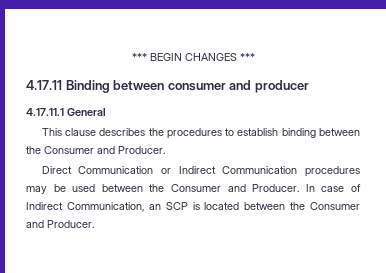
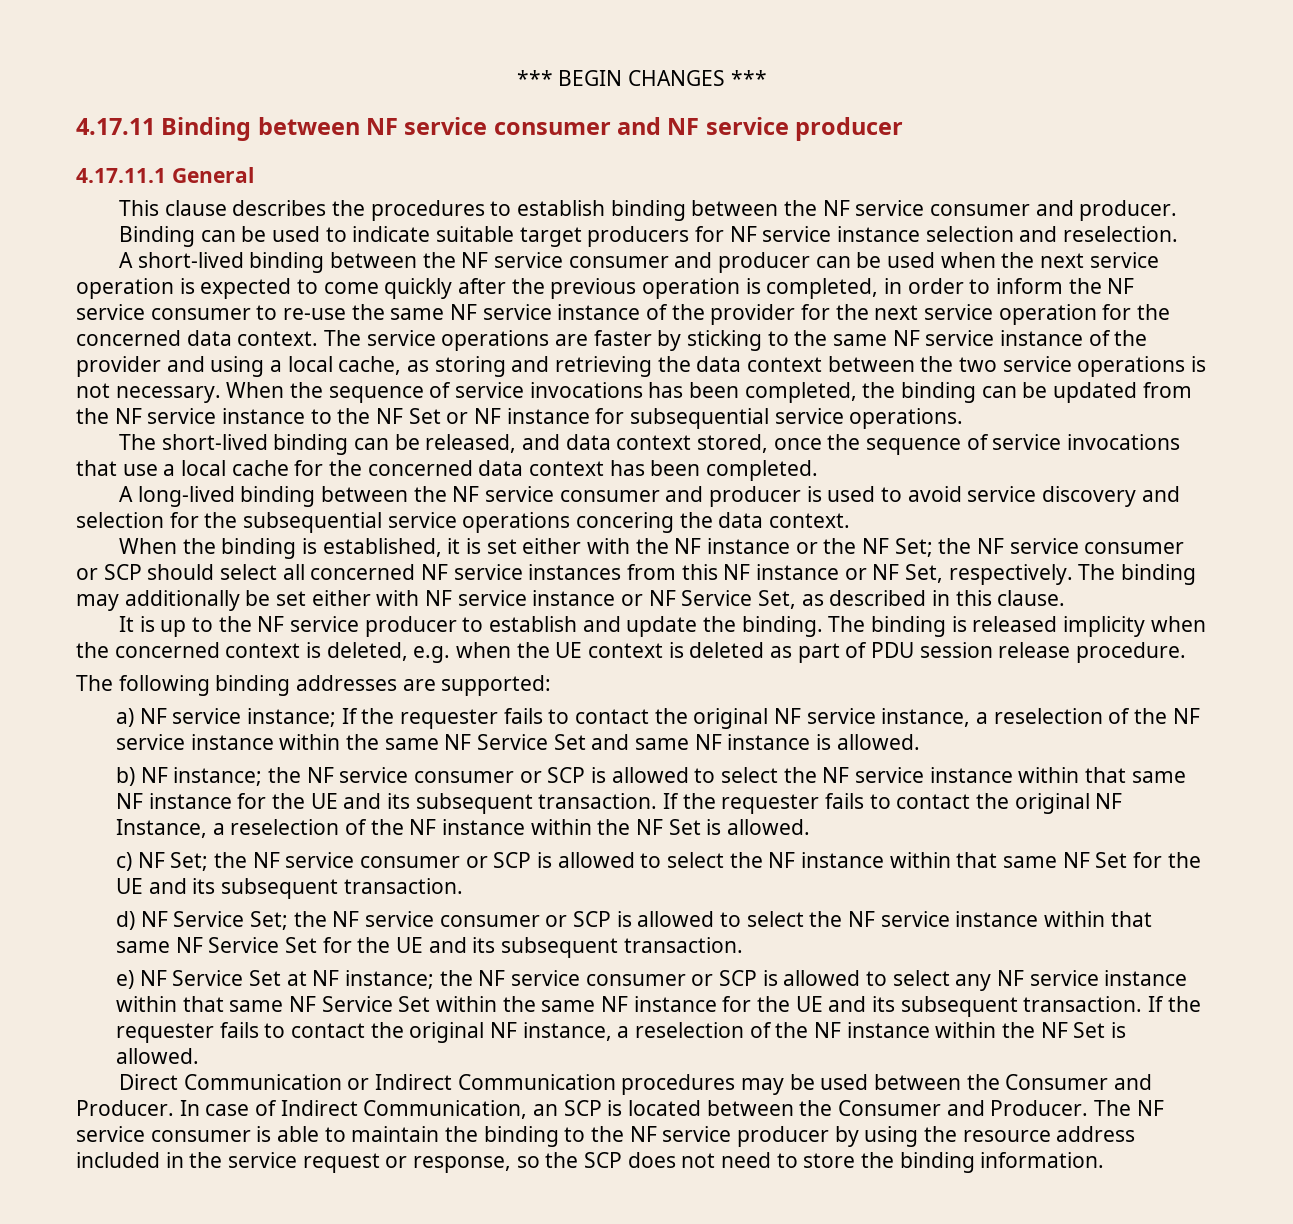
[167,80,252,91] consumer and -> [366,117,789,135] NF service consumer and NF service
[44,146,165,154] Consumer and Producer. -> [822,200,1178,221] [119,226,1179,247] [119,252,1159,273] [76,278,1135,299] [76,304,1171,325] [76,330,1148,351] [76,356,1207,377] [76,382,1192,403] [76,408,964,429] [119,434,1181,455] [76,460,819,481] [119,486,1180,507] [76,512,851,533] [119,538,1185,559] [76,564,1197,585] [76,590,1066,611] [119,616,1206,637] [76,642,1187,663] [76,675,552,696] [116,708,1200,729] [116,734,920,750] [116,767,1186,786] [116,793,1123,814] [116,819,811,838] [116,852,1201,871] [116,878,463,899] [116,911,1152,930] [116,937,743,958] [116,970,1188,991] [116,996,1201,1017] [116,1022,1127,1043] [116,1048,200,1064] NF service consumer and producer. // Binding can be used to indicate suitable target producers for NF service instance selection and reselection. // A short-lived binding between the NF service consumer and producer can be used when the next service operation is expected to come quickly after the previous operation is completed, in order to inform the NF service consumer to re-use the same NF service instance of the provider for the next service operation for the concerned data context. The service operations are faster by sticking to the same NF service instance of the provider and using a local cache, as storing and retrieving the data context between the two service operations is not necessary. When the sequence of service invocations has been completed, the binding can be updated from the NF service instance to the NF Set or NF instance for subsequential service operations. // The short-lived binding can be released, and data context stored, once the sequence of service invocations that use a local cache for the concerned data context has been completed. // A long-lived binding between the NF service consumer and producer is used to avoid service discovery and selection for the subsequential service operations concering the data context. // When the binding is established, it is set either with the NF instance or the NF Set; the NF service consumer or SCP should select all concerned NF service instances from this NF instance or NF Set, respectively. The binding may additionally be set either with NF service instance or NF Service Set, as described in this clause. // It is up to the NF service producer to establish and update the binding. The binding is released implicity when the concerned context is deleted, e.g. when the UE context is deleted as part of PDU session release procedure. // The following binding addresses are supported: // a) NF service instance; If the requester fails to contact the original NF service instance, a reselection of the NF service instance within the same NF Service Set and same NF instance is allowed. // b) NF instance; the NF service consumer or SCP is allowed to select the NF service instance within that same NF instance for the UE and its subsequent transaction. If the requester fails to contact the original NF Instance, a reselection of the NF instance within the NF Set is allowed. // c) NF Set; the NF service consumer or SCP is allowed to select the NF instance within that same NF Set for the UE and its subsequent transaction. // d) NF Service Set; the NF service consumer or SCP is allowed to select the NF service instance within that same NF Service Set for the UE and its subsequent transaction. // e) NF Service Set at NF instance; the NF service consumer or SCP is allowed to select any NF service instance within that same NF Service Set within the same NF instance for the UE and its subsequent transaction. If the requester fails to contact the original NF instance, a reselection of the NF instance within the NF Set is allowed.
(94, 224) none -> [1094,1100,1164,1116] [76,1126,1136,1147] [76,1152,1105,1173] The NF service consumer is able to maintain the binding to the NF service producer by using the resource address included in the service request or response, so the SCP does not need to store the binding information.

